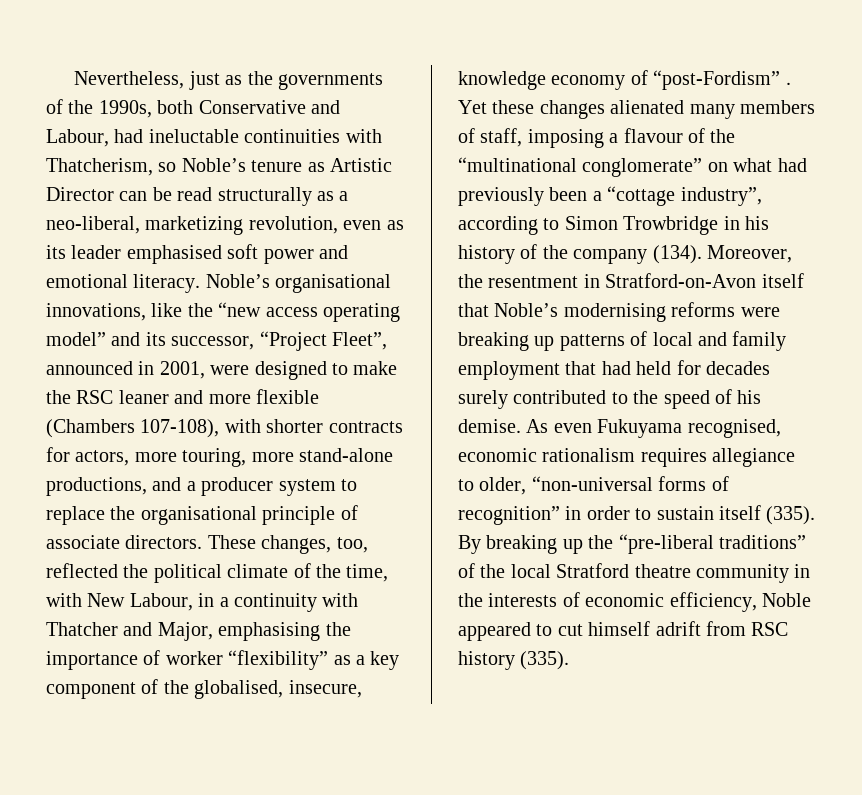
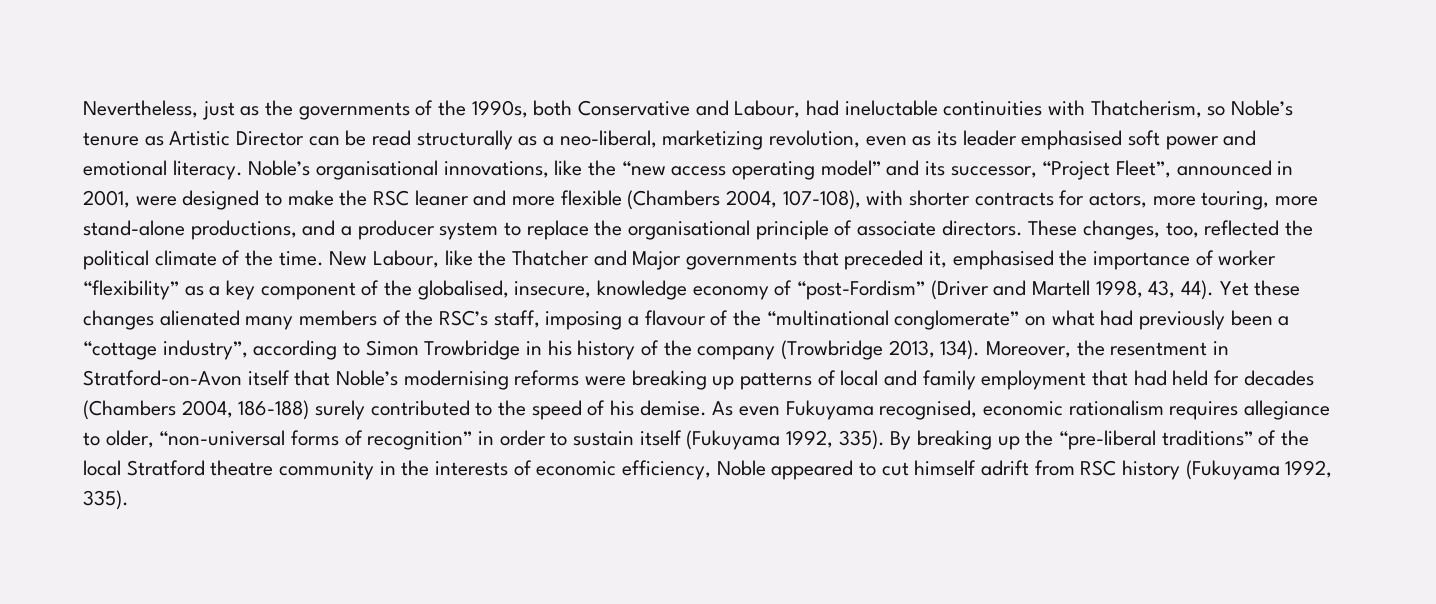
(135, 428) none -> [726,190,778,208] 2004,
[346,564,389,582] [46,593,359,612] [46,622,321,641] time, with New Labour, in a continuity with Thatcher and Major, emphasising -> [278,250,1054,270] time. New Labour, like the Thatcher and Major governments that preceded it, emphasised
[785,82,791,85] . -> [930,280,1215,300] (Driver and Martell 1998, 43, 44).
(475, 135) none -> [405,310,489,326] the RSC’s
[652,245,702,264] (134). -> [781,340,981,360] (Trowbridge 2013, 134).
(770, 368) none -> [83,400,310,420] (Chambers 2004, 186-188)
[766,506,816,525] (335). -> [686,430,885,450] (Fukuyama 1992, 335).
[520,651,570,670] (335). -> [1185,460,1333,480] [83,490,129,510] (Fukuyama 1992, 335).

